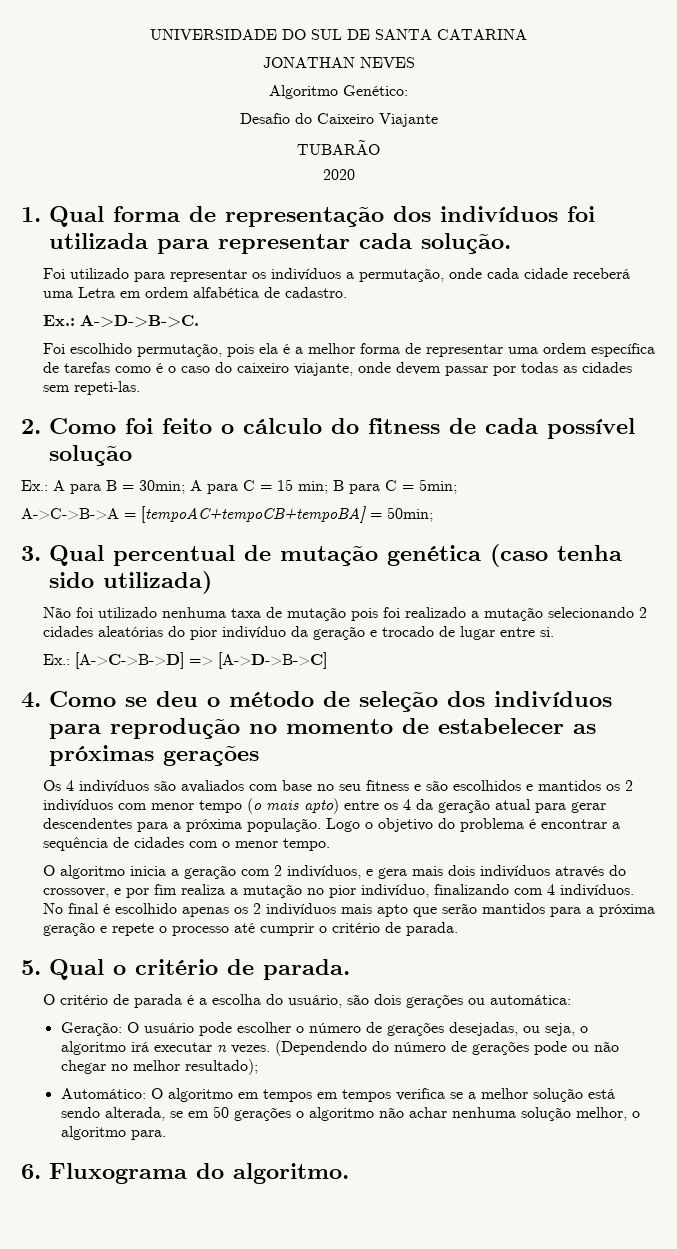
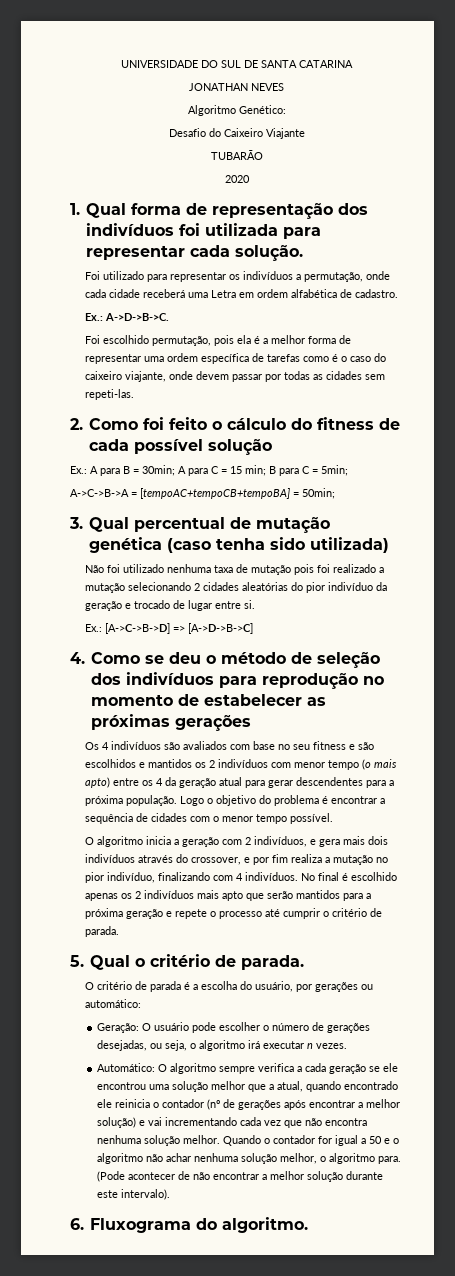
[283,838,331,851] tempo. -> [255,813,333,824] tempo possível.
[347,994,402,1005] são dois -> [295,984,312,992] por
[490,995,572,1005] automática: -> [84,999,141,1008] automático:
[274,1040,619,1056] [60,1059,258,1075] [60,1088,615,1102] [60,1106,291,1121] (Dependendo do número de gerações pode ou não chegar no melhor resultado); // Automático: O algoritmo em tempos em tempos verifica se a melhor solução está sendo alterada, se em 50 gerações -> [96,1063,398,1074] [96,1081,398,1092] [96,1099,400,1110] [96,1117,367,1128] [96,1135,390,1146] // Automático: O algoritmo sempre verifica a cada geração se ele encontrou uma solução melhor que a atual, quando encontrado ele reinicia o contador (nº de gerações após encontrar a melhor solução) e vai incrementando cada vez que não encontra nenhuma solução melhor. Quando o contador for igual a 50 e
(166, 1135) none -> [96,1171,383,1182] [96,1189,170,1200] (Pode acontecer de não encontrar a melhor solução durante este intervalo).

